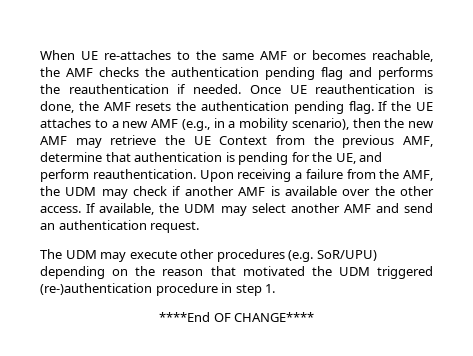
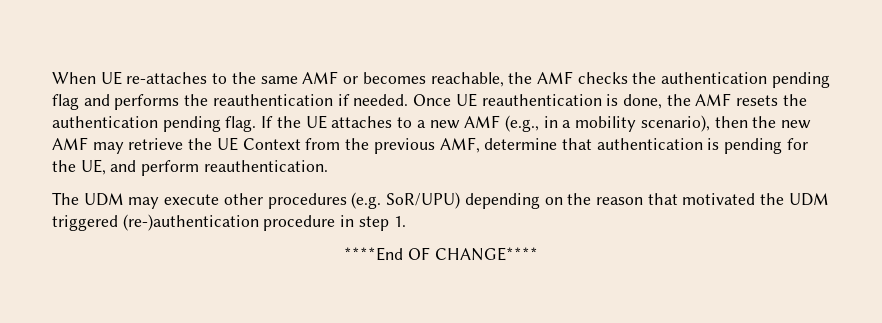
[199,169,433,182] [40,186,435,199] [40,203,433,216] [40,220,200,233] Upon receiving a failure from the AMF, the UDM may check if another AMF is available over the other access. If available, the UDM may select another AMF and send an authentication request. -> (328, 166) none

